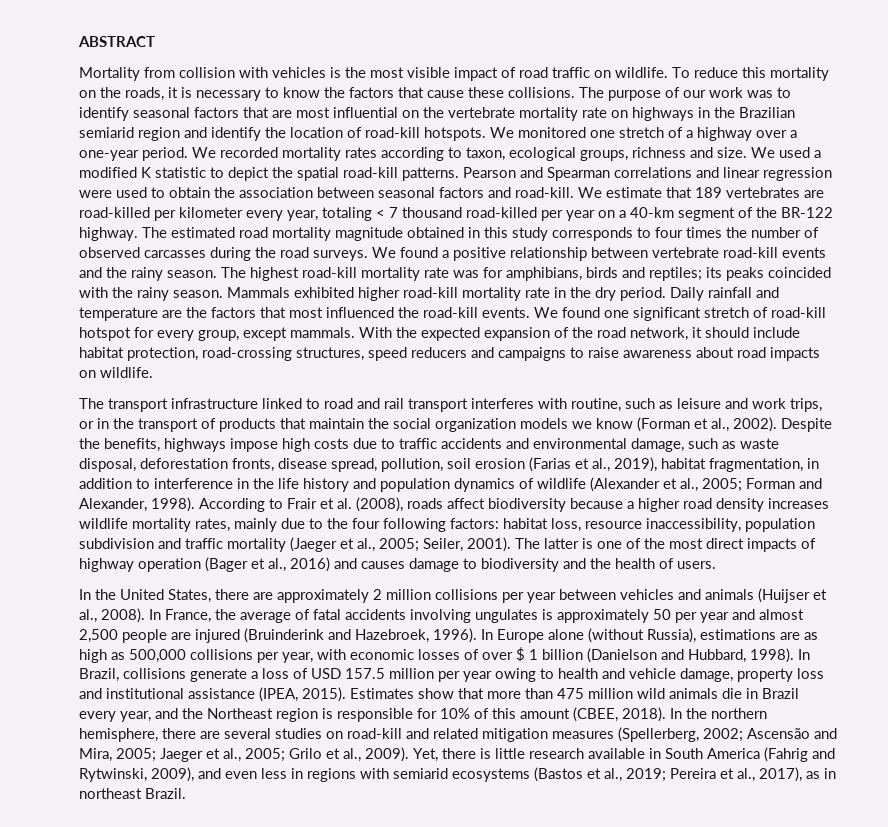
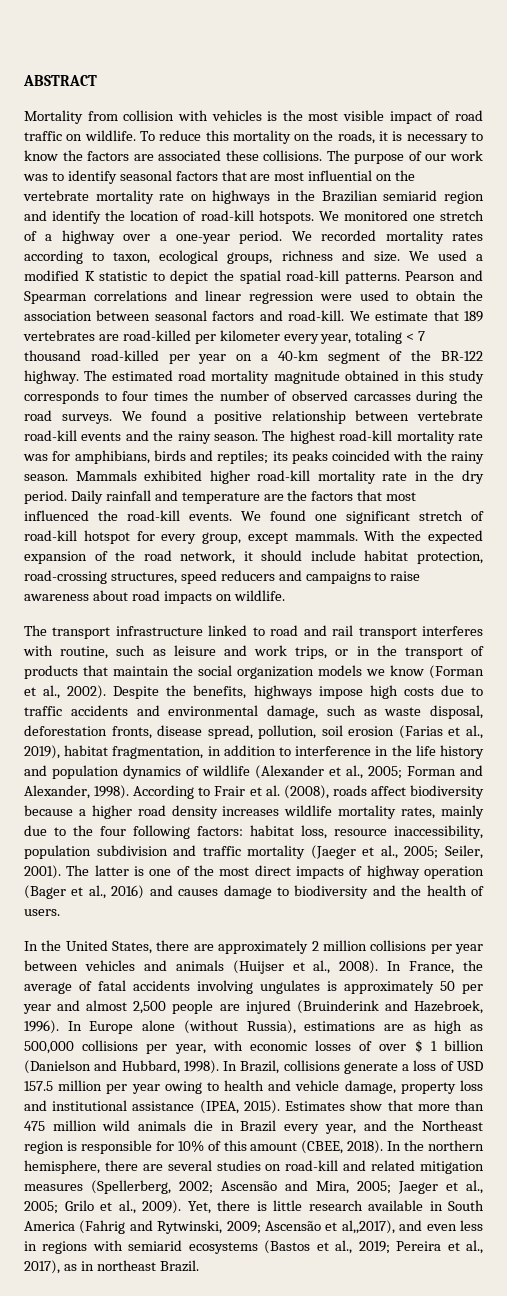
[398,87,464,98] that cause -> [133,150,222,161] are associated
[151,767,194,782] 2009), -> [226,1220,395,1234] 2009; Ascensão et al,,2017),

